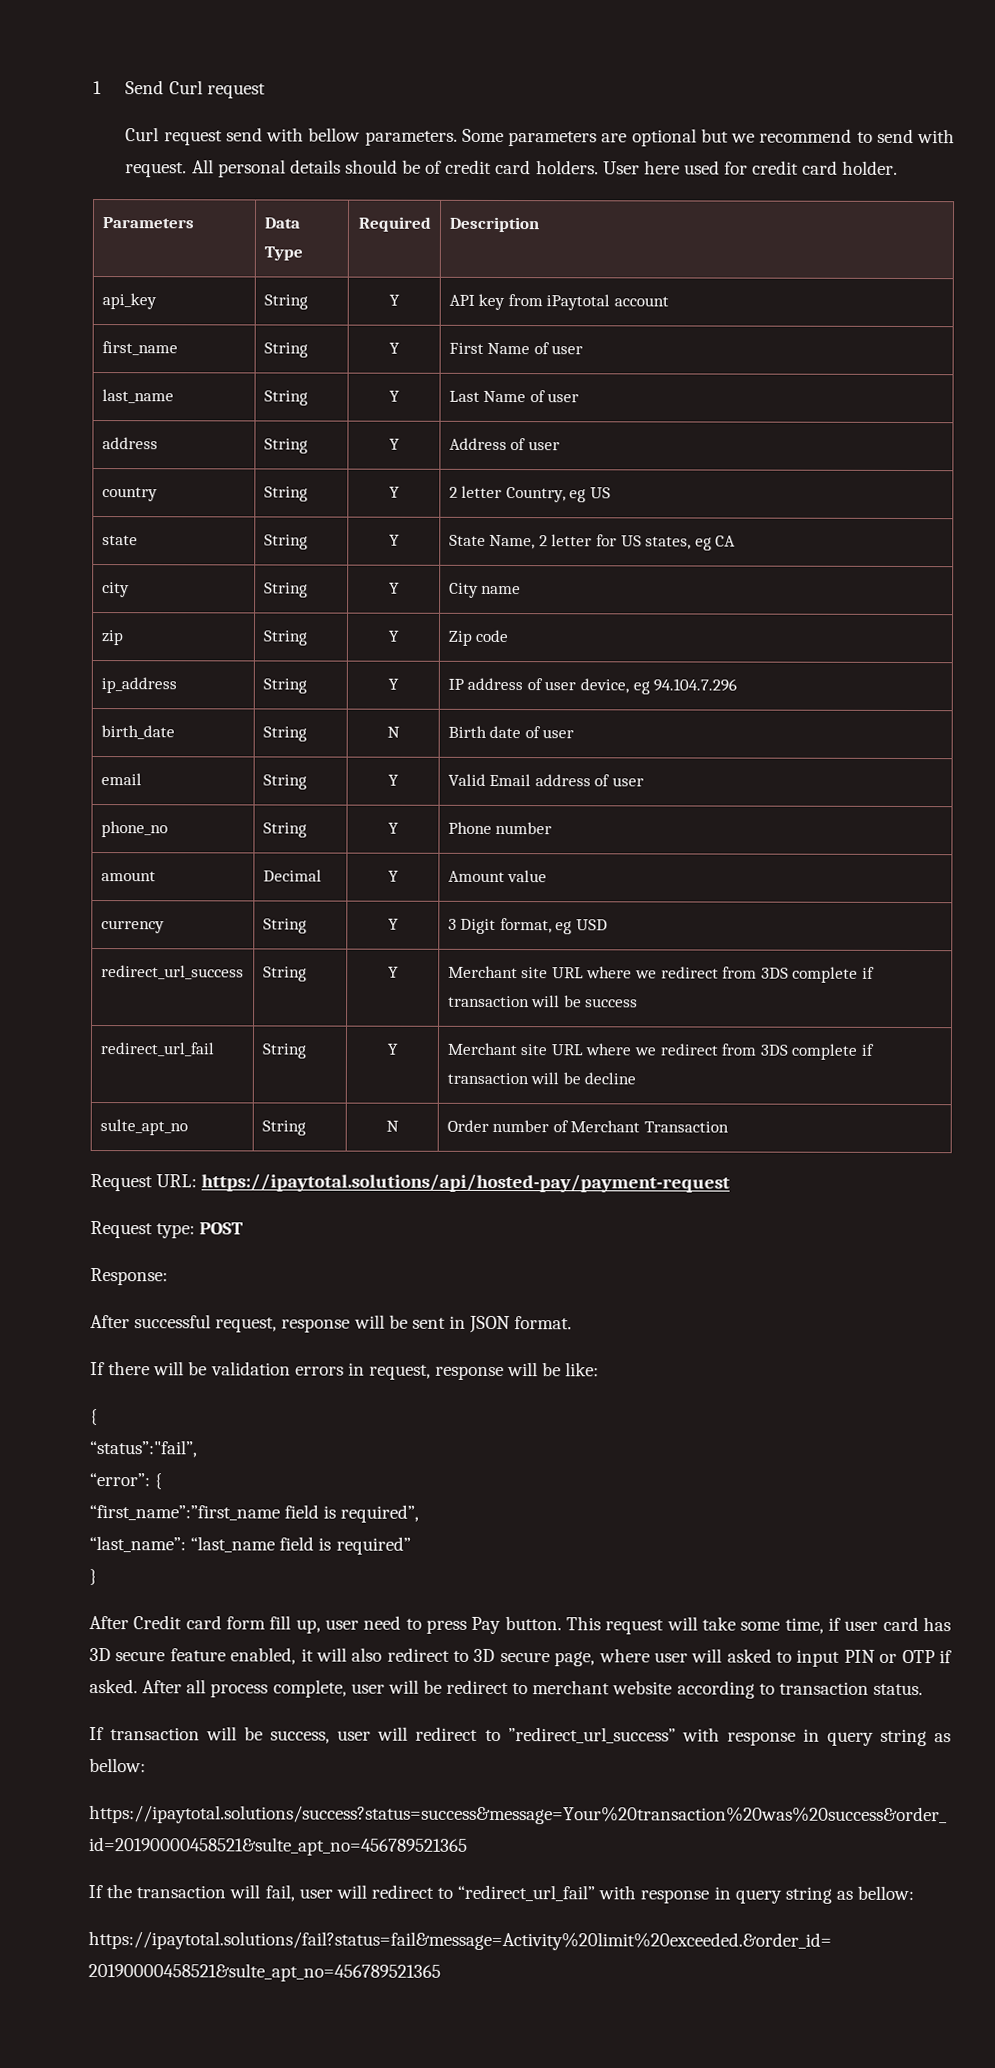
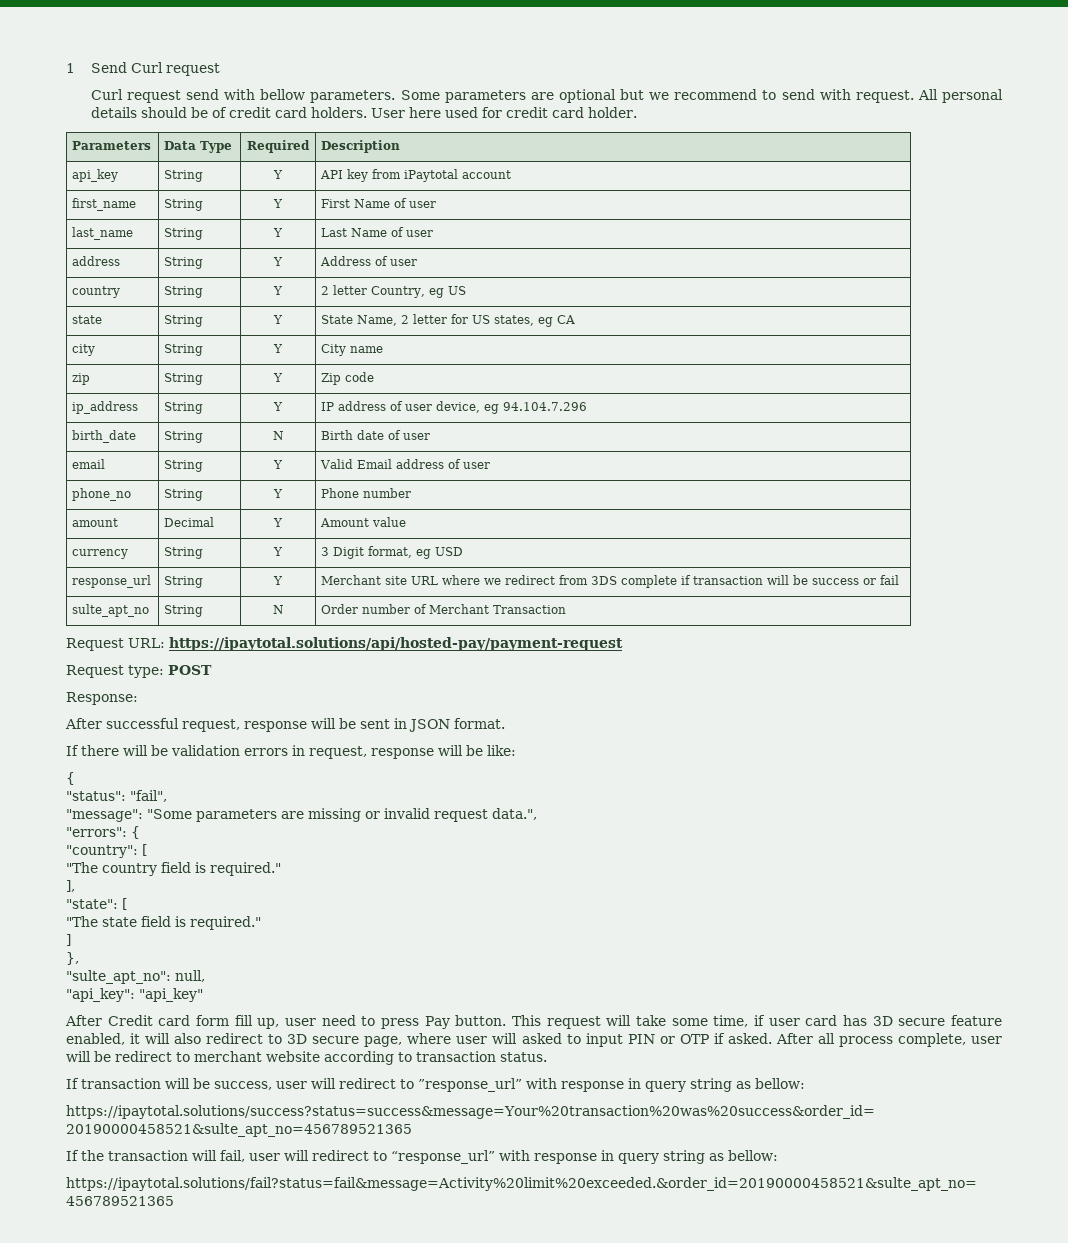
[100,965,244,980] redirect_url_success -> [72,575,152,588] response_url
[99,1042,214,1057] [261,1043,306,1059] [387,1043,398,1055] [446,1042,874,1060] [446,1072,637,1085] // redirect_url_fail | String | Y | Merchant site URL where we redirect from 3DS complete if transaction will be decline -> [863,575,900,585] or fail
[89,1440,198,1458] [89,1473,163,1490] [89,1504,420,1523] [89,1536,411,1555] [89,1569,97,1586] “status”:"fail”, // “error”: { // “first_name”:”first_name field is required”, // “last_name”: “last_name field is required” // } -> [66,790,167,802] [66,808,537,822] [66,826,140,839] [66,844,147,858] [66,862,281,876] [66,880,75,892] [66,898,127,910] [66,916,261,930] [66,934,71,946] [66,952,79,965] [66,970,205,984] [66,988,203,1002] "status": "fail", // "message": "Some parameters are missing or invalid request data.", // "errors": { // "country": [ // "The country field is required." // ], // "state": [ // "The state field is required." // ] // }, // "sulte_apt_no": null, // "api_key": "api_key"
[507,1727,676,1744] ”redirect_url_success” -> [418,1078,522,1092] ”response_url”
[457,1884,596,1902] “redirect_url_fail” -> [391,1150,495,1164] “response_url”

